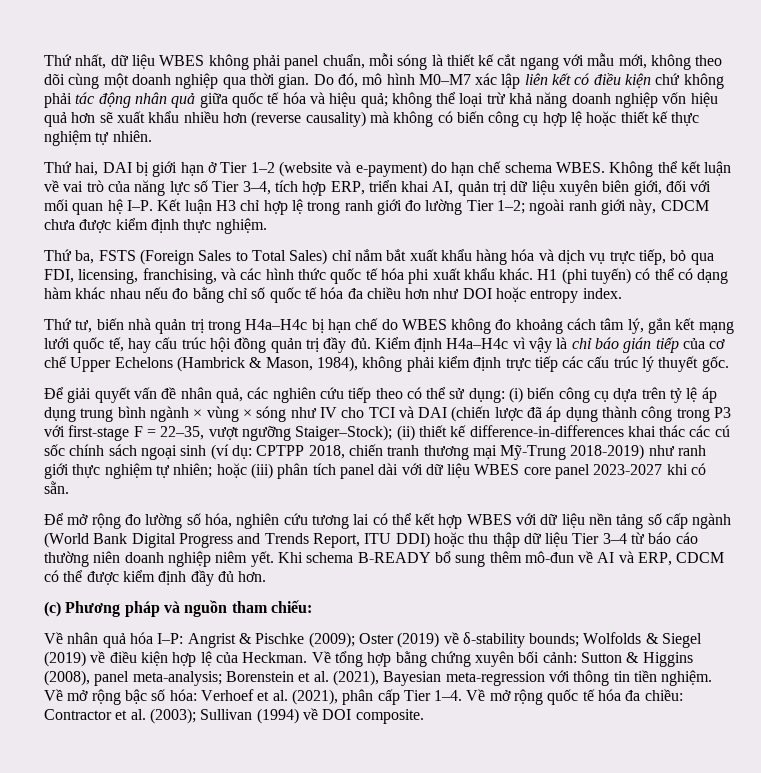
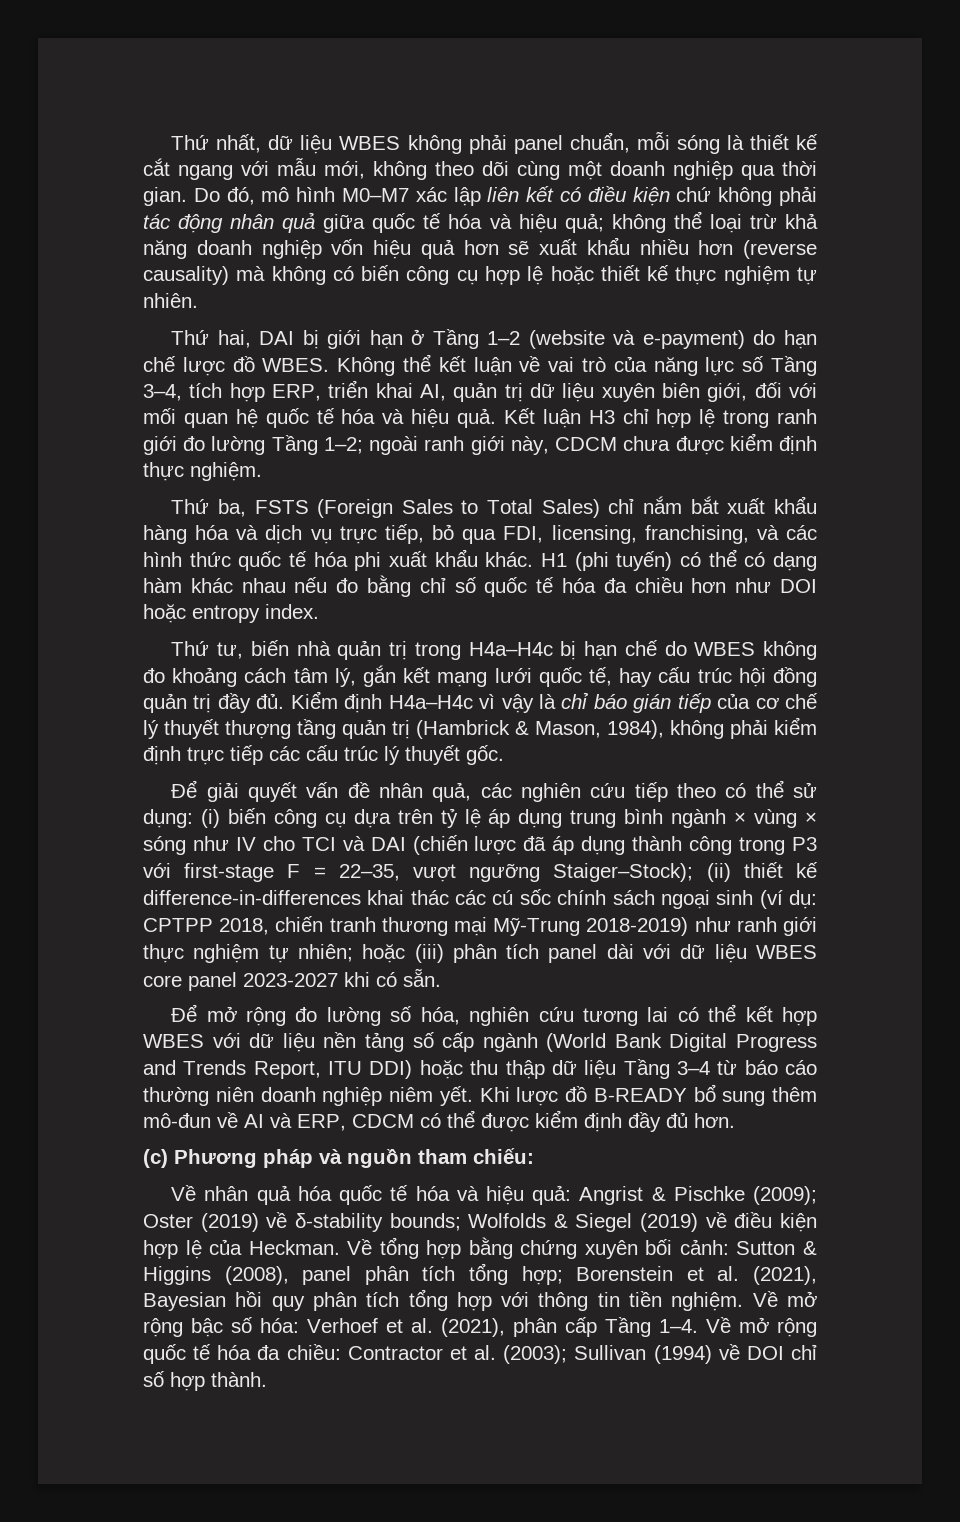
[220,162,248,173] Tier -> [432,329,479,349] Tầng
[504,162,552,173] schema -> [182,356,255,376] lược đồ
[212,181,240,192] Tier -> [771,356,817,376] Tầng
[126,200,153,211] I–P. -> [265,408,496,428] quốc tế hóa và hiệu quả.
[466,200,494,211] Tier -> [271,435,318,455] Tầng
[70,357,173,372] Upper Echelons -> [143,719,410,739] lý thuyết thượng tầng quản trị
[572,533,600,544] Tier -> [623,1059,670,1079] Tầng
[306,552,354,563] schema -> [516,1086,587,1106] lược đồ
[157,633,184,644] I–P: -> [339,1185,572,1205] quốc tế hóa và hiệu quả:
[132,671,222,686] meta-analysis; -> [364,1263,563,1285] phân tích tổng hợp;
[445,671,545,686] meta-regression -> [235,1289,492,1311] hồi quy phân tích tổng hợp
[403,690,431,701] Tier -> [605,1317,651,1337] Tầng
[355,709,424,724] composite. -> [791,1344,817,1360] [143,1371,267,1391] chỉ số hợp thành.

